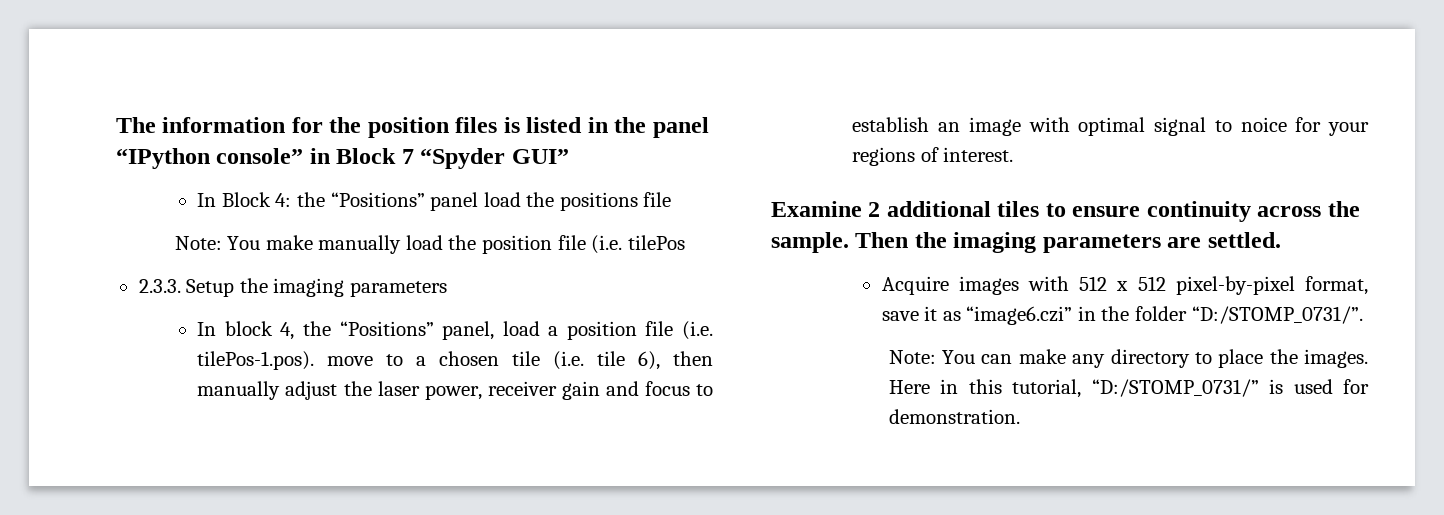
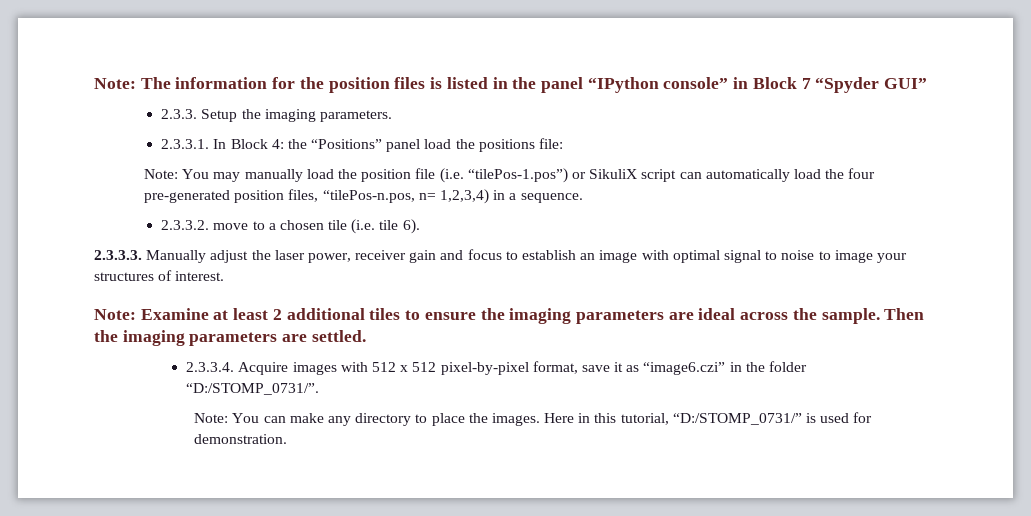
(116, 125) none -> [94,78,136,89] Note:
(569, 156) none -> [161,109,392,122] [161,139,210,149] 2.3.3. Setup the imaging parameters. // 2.3.3.1.
[643,192,672,207] [174,235,313,250] file // Note: You make -> [539,138,564,149] [144,169,241,182] file: // Note: You may
[627,235,685,250] [138,278,447,297] [197,321,713,340] [197,351,315,370] tilePos // 2.3.3. Setup the imaging parameters // In block 4, the “Positions” panel, load a position file (i.e. tilePos-1.pos). -> [467,168,876,183] [144,189,583,204] [161,220,210,230] “tilePos-1.pos”) or SikuliX script can automatically load the four pre-generated position files, “tilePos-n.pos, n= 1,2,3,4) in a sequence. // 2.3.3.2.
[638,351,714,370] [197,381,281,400] 6), then manually -> [402,219,420,234] [94,250,207,263] 6). // 2.3.3.3. Manually
[1240,117,1369,136] [852,147,1014,166] [771,201,862,217] noice for your regions of interest. // Examine -> [781,250,907,263] [94,270,225,281] [94,308,269,320] noise to image your structures of interest. // Note: Examine at least
[1146,201,1251,222] continuity -> [480,308,736,324] the imaging parameters are ideal
(1281, 240) none -> [186,362,235,372] 2.3.3.4.

